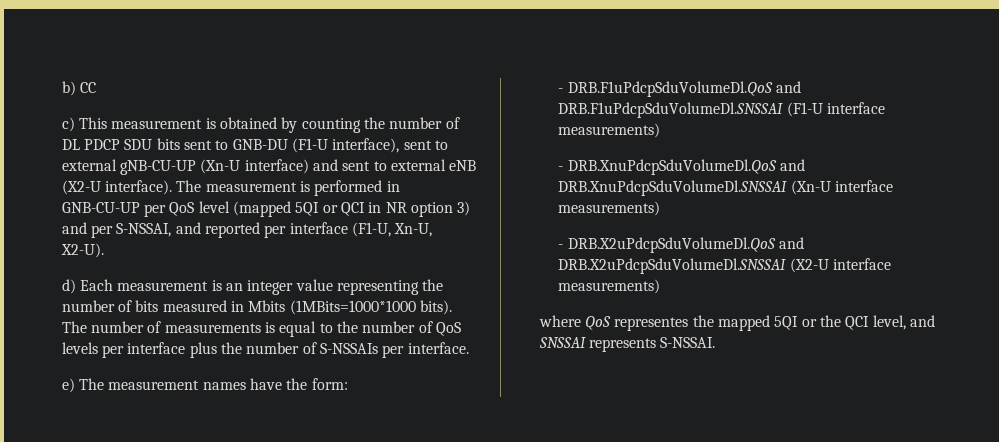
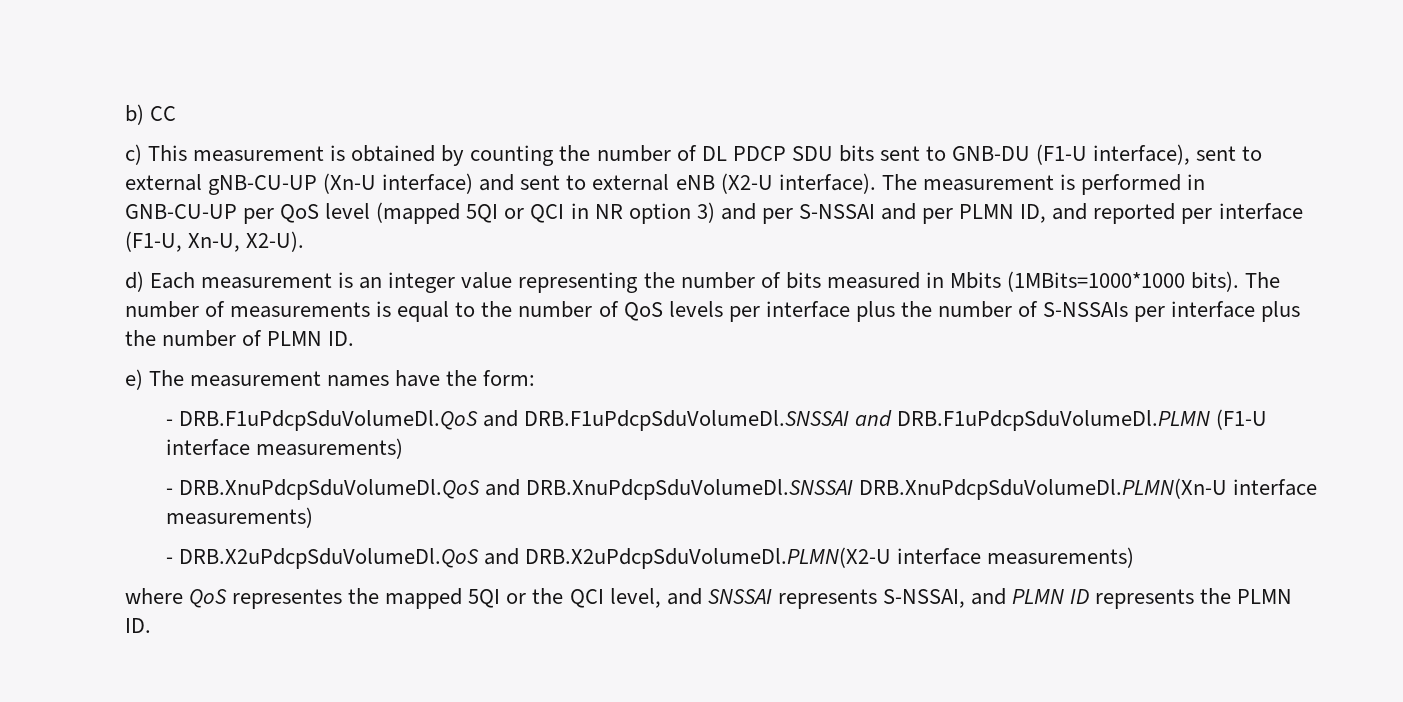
[116,223,172,237] S-NSSAI, -> [798,203,1047,224] S-NSSAI and per PLMN ID,
[407,342,469,354] interface. -> [1171,301,1301,322] [124,330,355,347] interface plus the number of PLMN ID.
(784, 110) none -> [855,410,1211,431] and DRB.F1uPdcpSduVolumeDl.PLMN
[790,180,831,195] (Xn-U -> [859,478,1228,500] DRB.XnuPdcpSduVolumeDl.PLMN(Xn-U
[558,258,829,274] DRB.X2uPdcpSduVolumeDl.SNSSAI (X2-U -> [525,547,892,569] DRB.X2uPdcpSduVolumeDl.PLMN(X2-U
[660,337,716,348] S-NSSAI. -> [882,588,1293,609] [124,618,151,633] S-NSSAI, and PLMN ID represents the PLMN ID.

